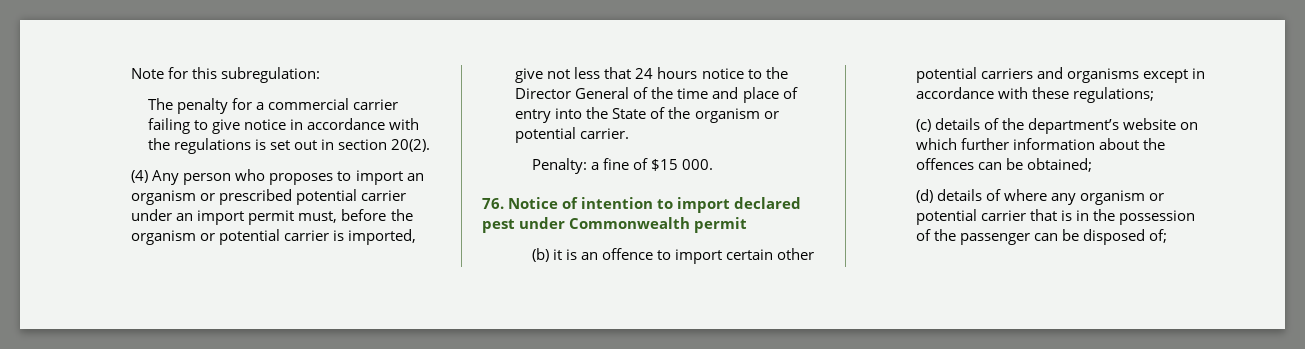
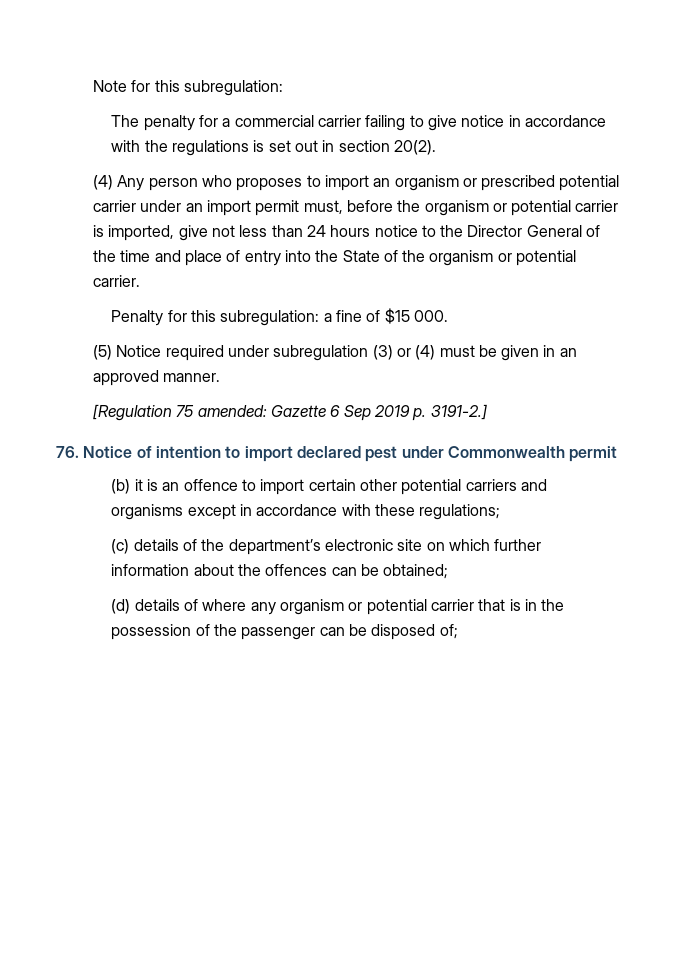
[604,67,632,79] that -> [271,225,303,237] than
[531,158,587,174] Penalty: -> [111,310,320,326] Penalty for this subregulation:
(714, 164) none -> [92,345,577,361] [92,370,221,386] [92,404,487,421] // (5) Notice required under subregulation (3) or (4) must be given in an approved manner. // [Regulation 75 amended: Gazette 6 Sep 2019 p. 3191-2.]
[1123,118,1177,130] website -> [325,539,423,551] electronic site

